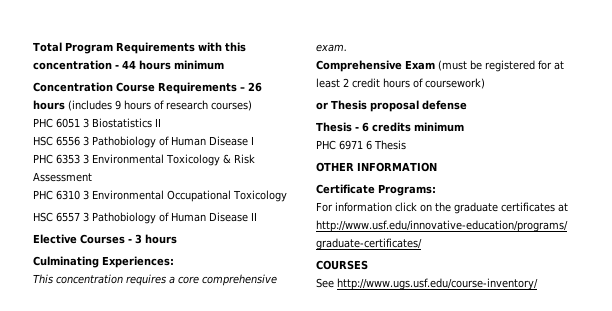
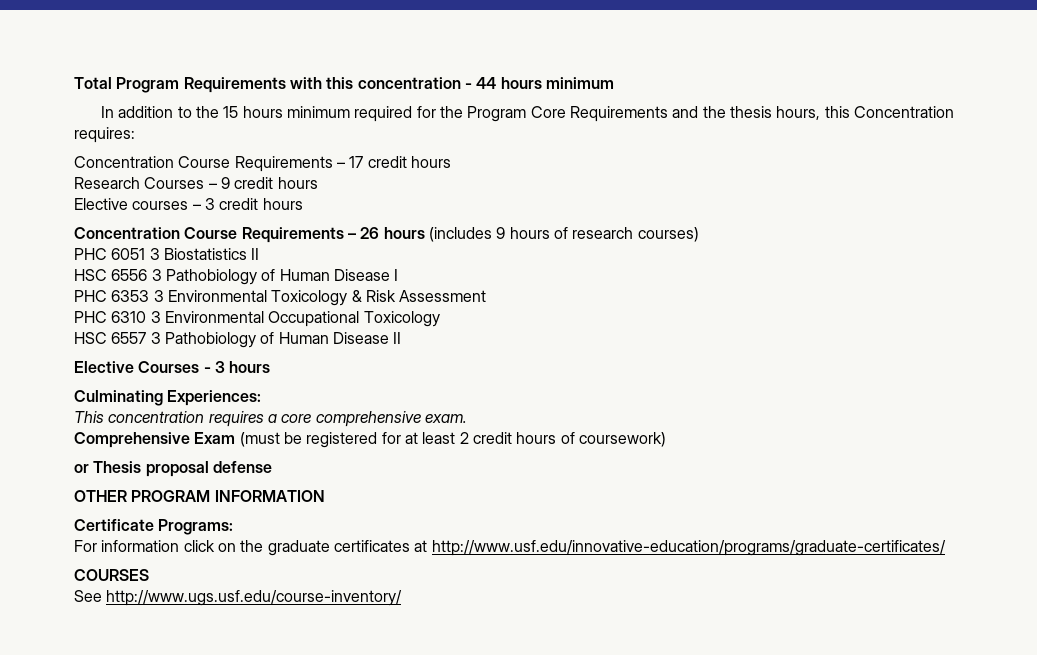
(224, 65) none -> [101,106,954,122] [74,127,135,143] [74,156,451,172] [74,177,318,189] [74,198,303,210] // In addition to the 15 hours minimum required for the Program Core Requirements and the thesis hours, this Concentration requires: // Concentration Course Requirements – 17 credit hours // Research Courses – 9 credit hours // Elective courses – 3 credit hours
[316,122,464,132] [316,140,406,150] // Thesis - 6 credits minimum // PHC 6971 6 Thesis -> (272, 467) none
(354, 167) none -> [131,490,211,502] PROGRAM

